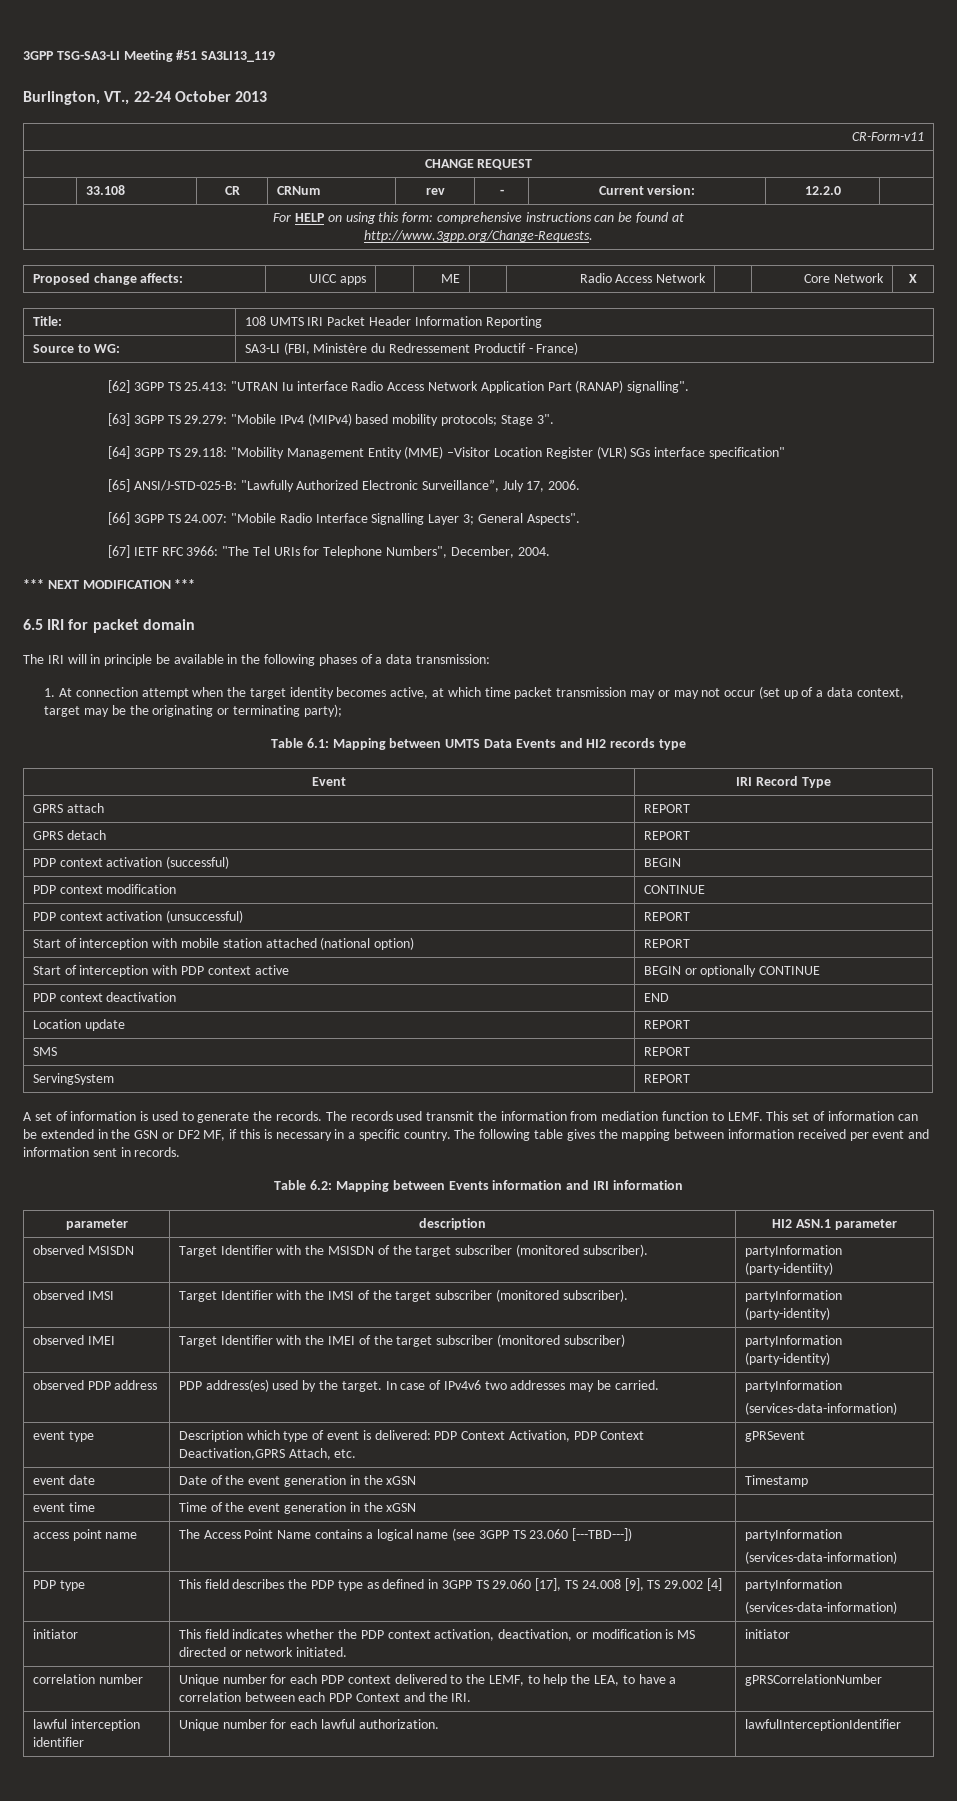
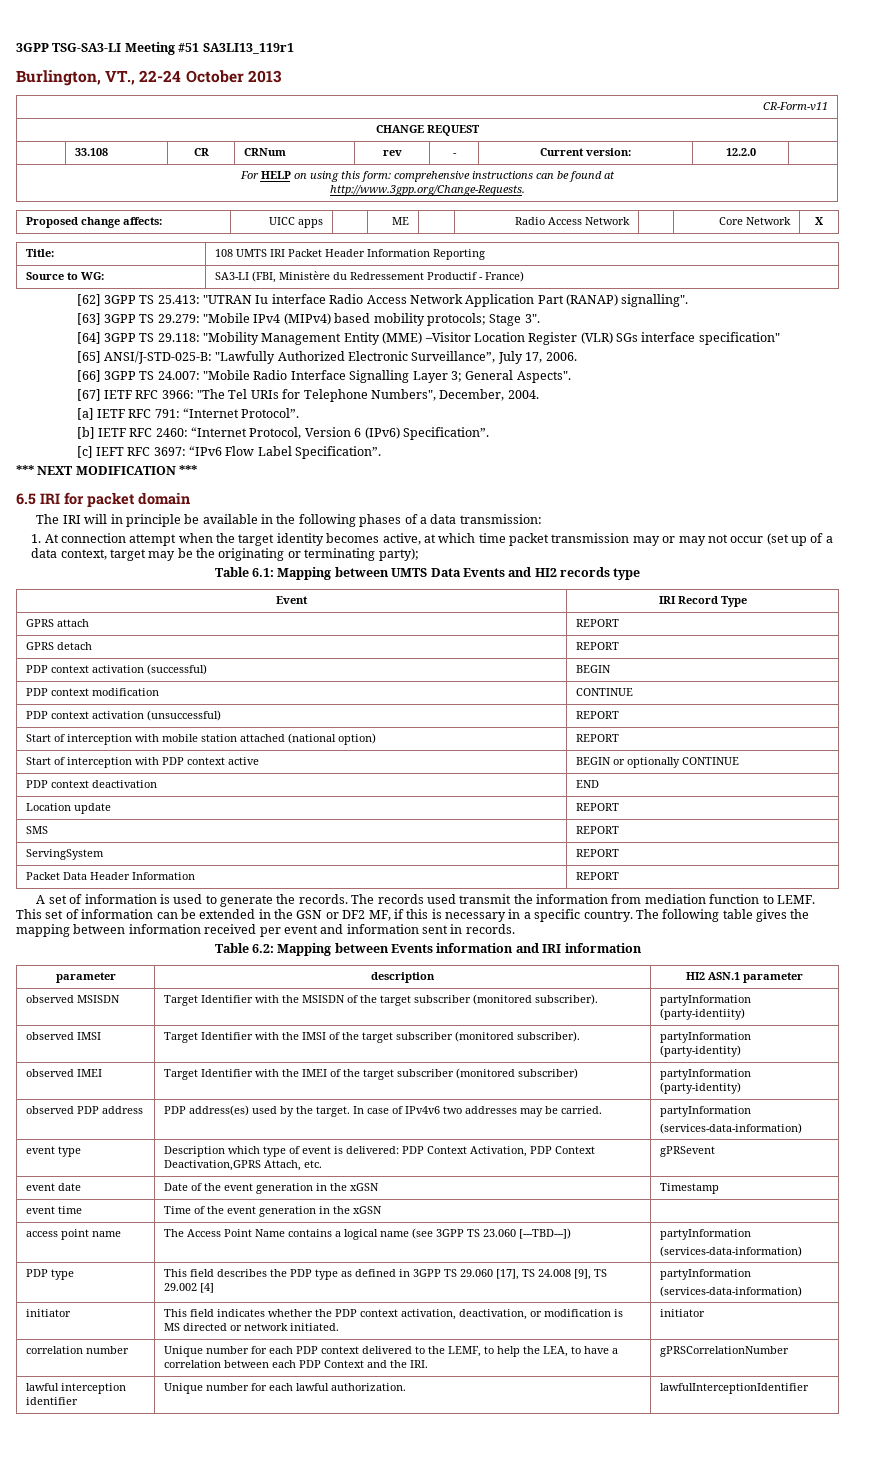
[201,51,276,62] SA3LI13_119 -> [202,43,294,54] SA3LI13_119r1
(550, 551) none -> [76,408,300,420] [76,427,489,440] [76,446,382,459] // [a] IETF RFC 791: “Internet Protocol”. // [b] IETF RFC 2460: “Internet Protocol, Version 6 (IPv6) Specification”. // [c] IEFT RFC 3697: “IPv6 Flow Label Specification”.
(690, 1078) none -> [25,872,195,880] [575,872,619,880] // Packet Data Header Information | REPORT

